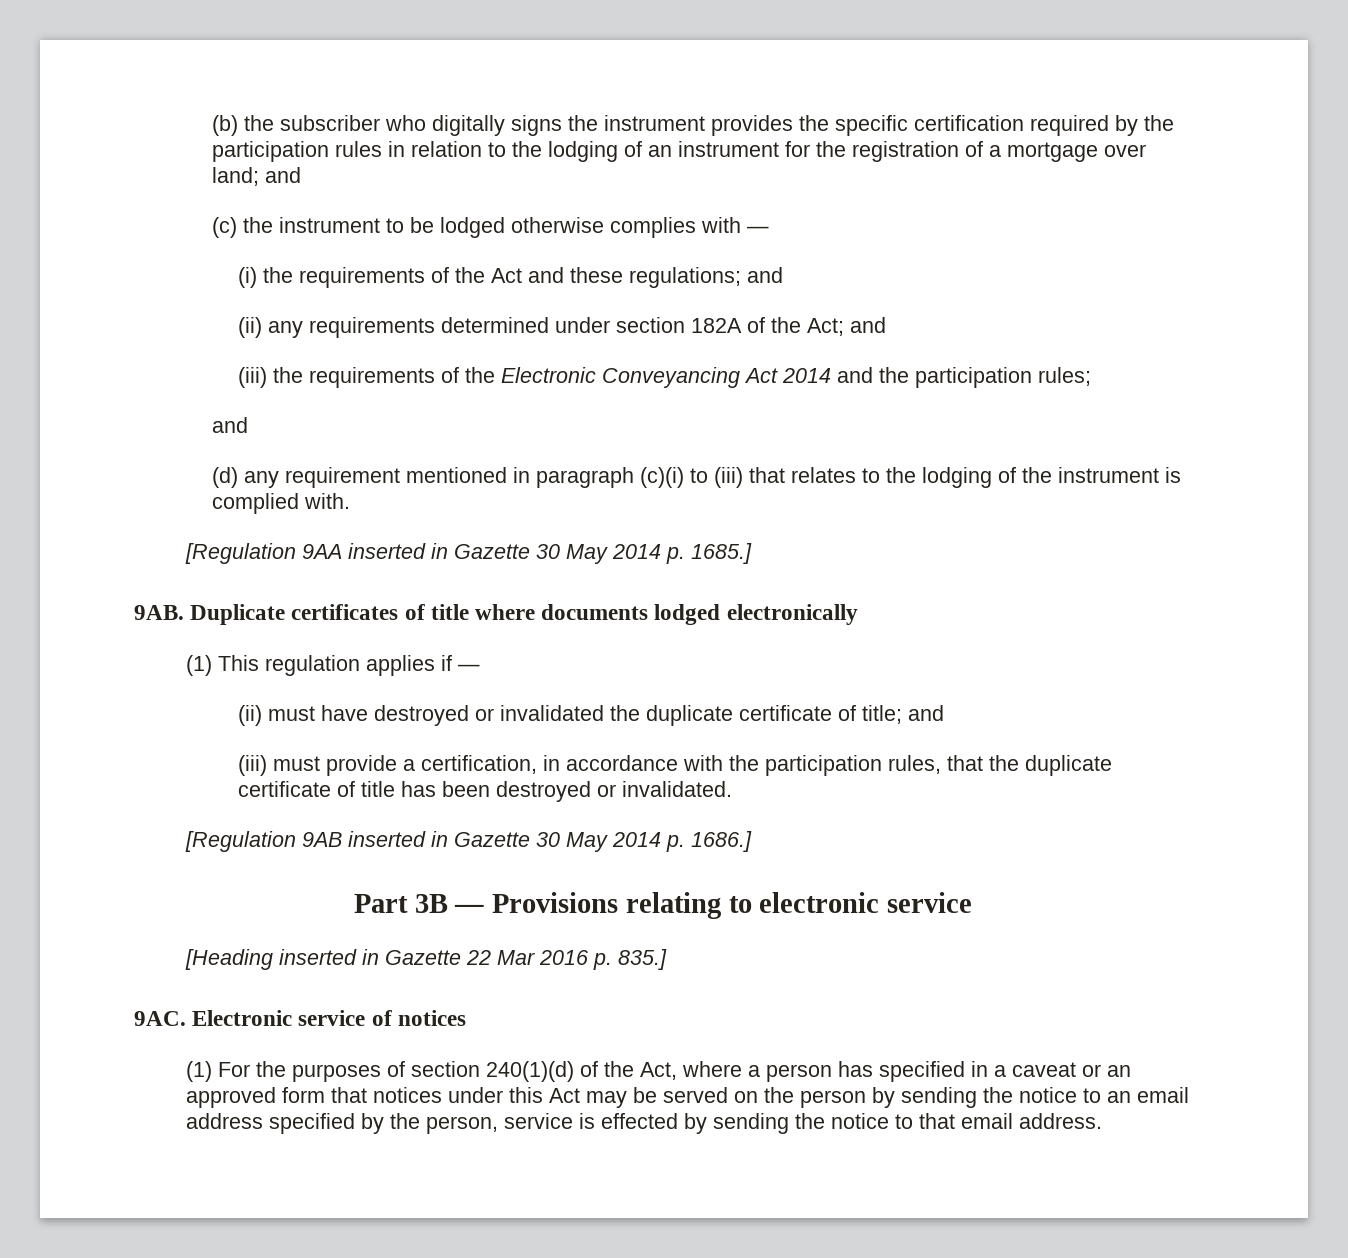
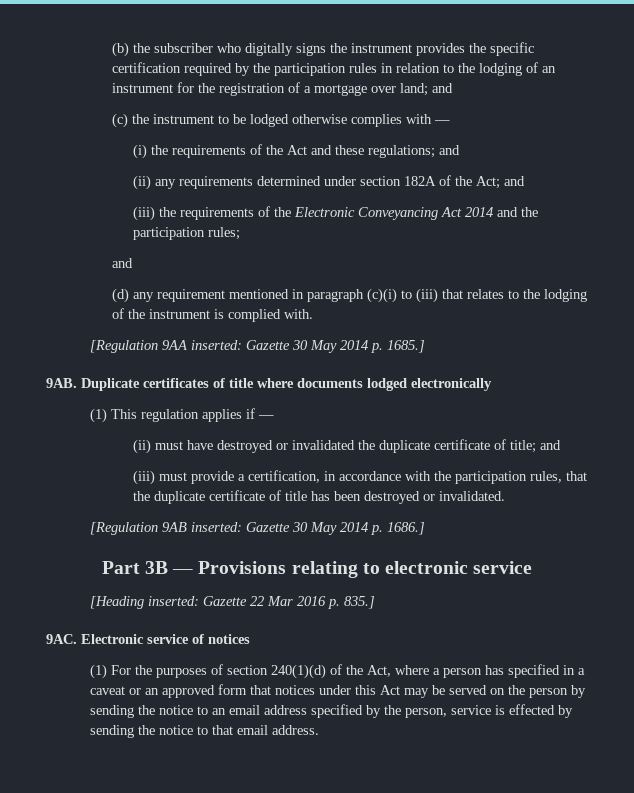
[347,543,448,559] inserted in -> [190,340,242,350] inserted:
[347,831,448,847] inserted in -> [190,522,242,532] inserted:
[278,949,379,965] inserted in -> [147,596,199,606] inserted:

